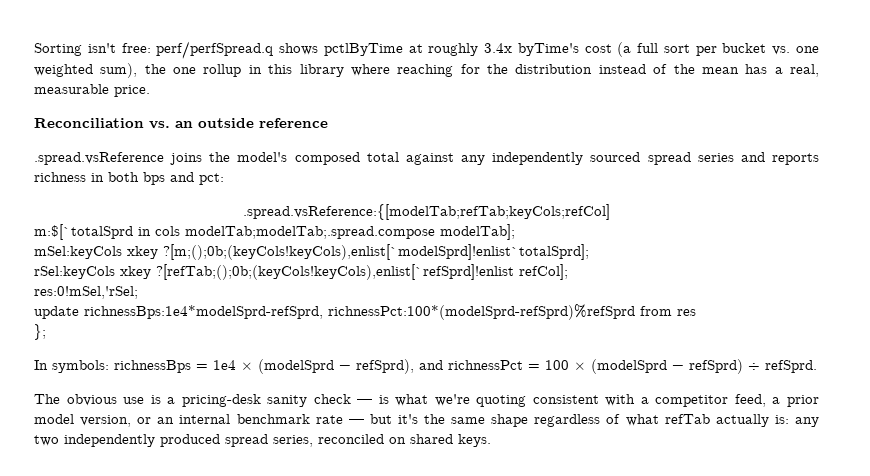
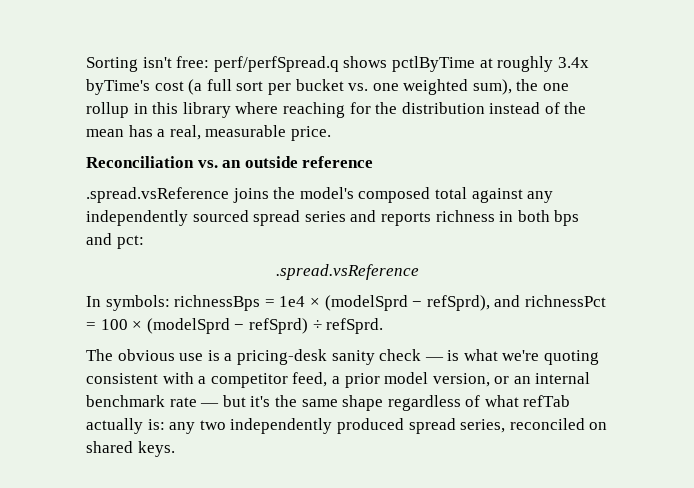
[243,204,610,220] [34,224,515,240] [34,244,589,260] [34,264,568,280] [34,286,138,299] [34,304,696,320] [34,324,46,340] .spread.vsReference:{[modelTab;refTab;keyCols;refCol] // m:$[`totalSprd in cols modelTab;modelTab;.spread.compose modelTab]; // mSel:keyCols xkey ?[m;();0b;(keyCols!keyCols),enlist[`modelSprd]!enlist`totalSprd]; // rSel:keyCols xkey ?[refTab;();0b;(keyCols!keyCols),enlist[`refSprd]!enlist refCol]; // res:0!mSel,'rSel; // update richnessBps:1e4*modelSprd-refSprd, richnessPct:100*(modelSprd-refSprd)%refSprd from res // }; -> [275,264,419,280] .spread.vsReference

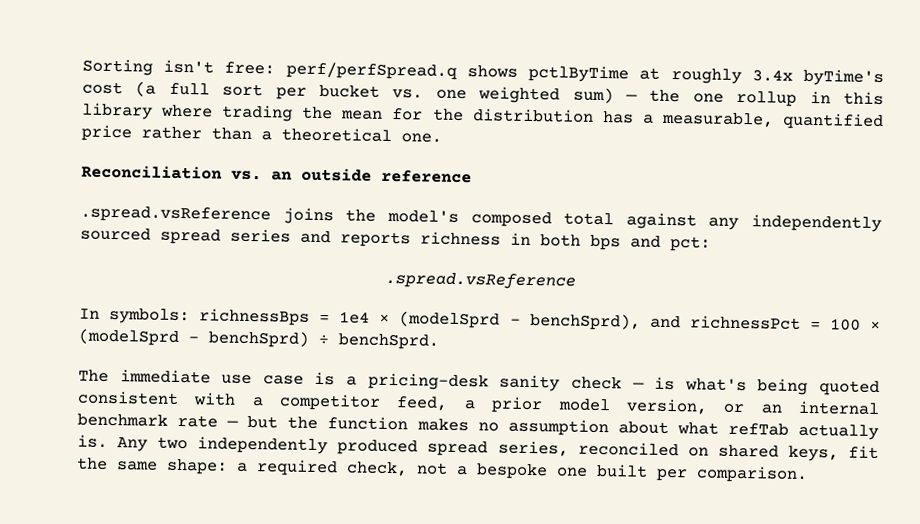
[472,79,512,95] sum), -> [572,87,638,104] sum) —
[282,102,587,118] [86,125,331,141] reaching for the distribution instead of the mean has a real, measurable price. -> [221,104,884,131] [81,124,442,143] trading the mean for the distribution has a measurable, quantified price rather than a theoretical one.
[426,295,490,311] refSprd), -> [529,312,641,331] benchSprd),
[248,318,384,334] [86,349,204,361] refSprd) ÷ refSprd. // The obvious use -> [208,330,439,350] [78,369,304,385] benchSprd) ÷ benchSprd. // The immediate use case
[463,349,600,365] what we're quoting -> [684,378,881,397] what's being quoted
[250,395,481,411] it's the same shape regardless of -> [287,416,669,437] the function makes no assumption about
[147,419,196,434] is: any -> [77,434,149,452] is. Any
[137,441,175,457] keys. -> [787,445,879,462] [76,457,808,483] keys, fit the same shape: a required check, not a bespoke one built per comparison.

